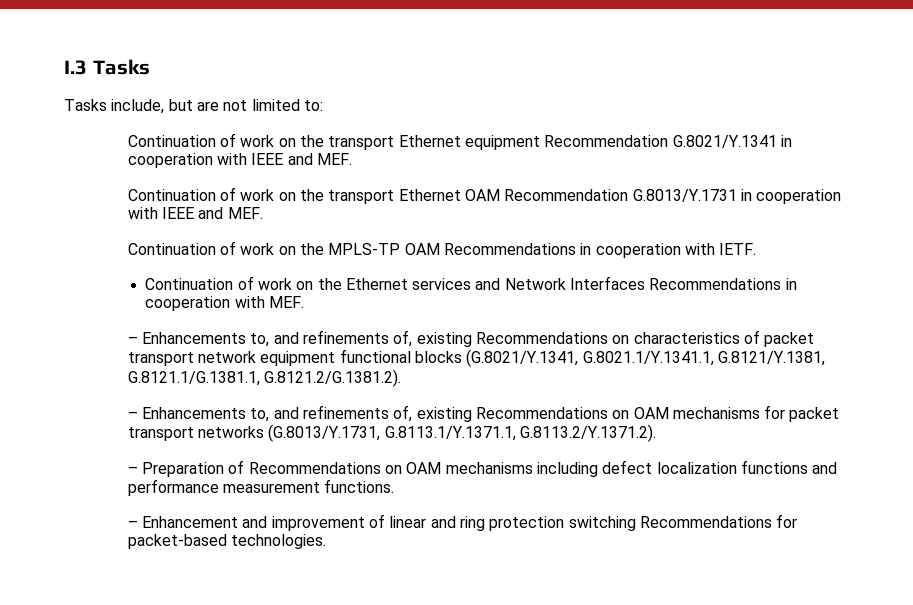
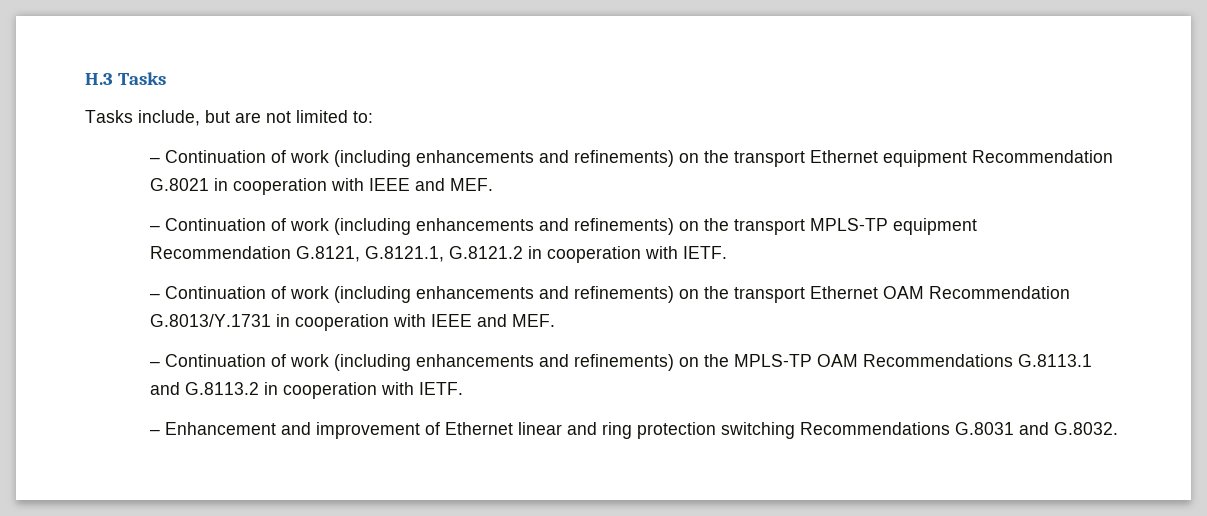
[64,60,87,75] I.3 -> [85,73,113,85] H.3
[127,133,275,147] Continuation of work -> [150,150,675,167] – Continuation of work (including enhancements and refinements)
[672,135,792,148] [127,153,352,168] [127,187,275,201] G.8021/Y.1341 in cooperation with IEEE and MEF. // Continuation of work -> [150,178,494,195] [150,218,978,235] [150,246,728,263] [150,286,675,303] G.8021 in cooperation with IEEE and MEF. // – Continuation of work (including enhancements and refinements) on the transport MPLS-TP equipment Recommendation G.8121, G.8121.1, G.8121.2 in cooperation with IETF. // – Continuation of work (including enhancements and refinements)
[127,241,275,255] Continuation of work -> [150,354,675,371] – Continuation of work (including enhancements and refinements)
[580,243,757,258] [145,276,797,290] [145,296,304,311] [127,330,815,347] [127,349,825,367] [127,369,401,387] [127,405,840,422] [127,424,656,442] [127,460,838,477] [127,479,395,496] in cooperation with IETF. // Continuation of work on the Ethernet services and Network Interfaces Recommendations in cooperation with MEF. // – Enhancements to, and refinements of, existing Recommendations on characteristics of packet transport network equipment functional blocks (G.8021/Y.1341, G.8021.1/Y.1341.1, G.8121/Y.1381, G.8121.1/G.1381.1, G.8121.2/G.1381.2). // – Enhancements to, and refinements of, existing Recommendations on OAM mechanisms for packet transport networks (G.8013/Y.1731, G.8113.1/Y.1371.1, G.8113.2/Y.1371.2). // – Preparation of Recommendations on OAM mechanisms including defect localization functions and performance measurement functions. -> [1018,354,1093,367] [150,382,464,399] G.8113.1 and G.8113.2 in cooperation with IETF.
(385, 521) none -> [445,422,514,435] Ethernet
[776,514,798,528] [127,534,326,549] for packet-based technologies. -> [955,422,1119,435] G.8031 and G.8032.

